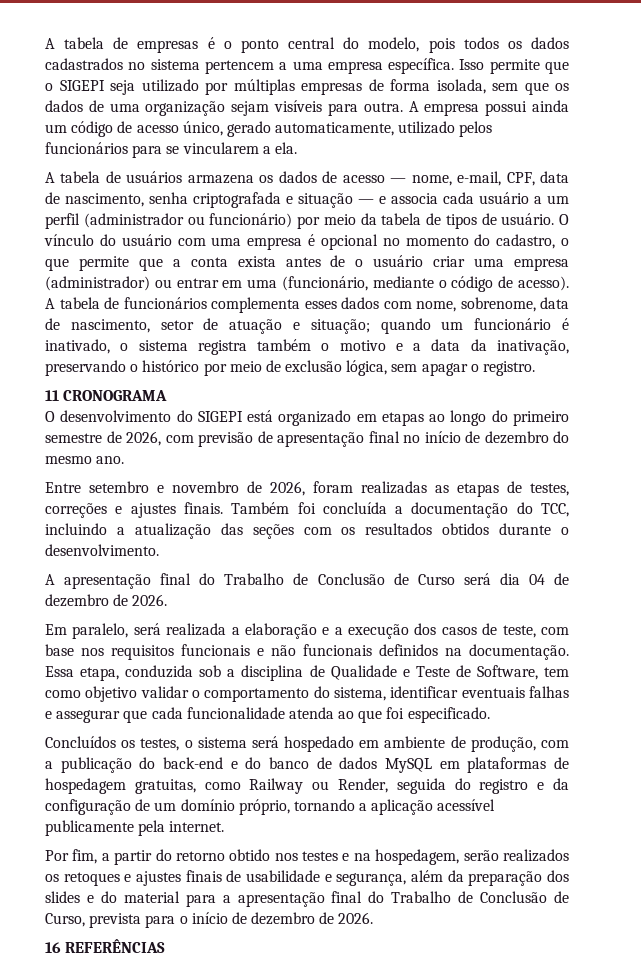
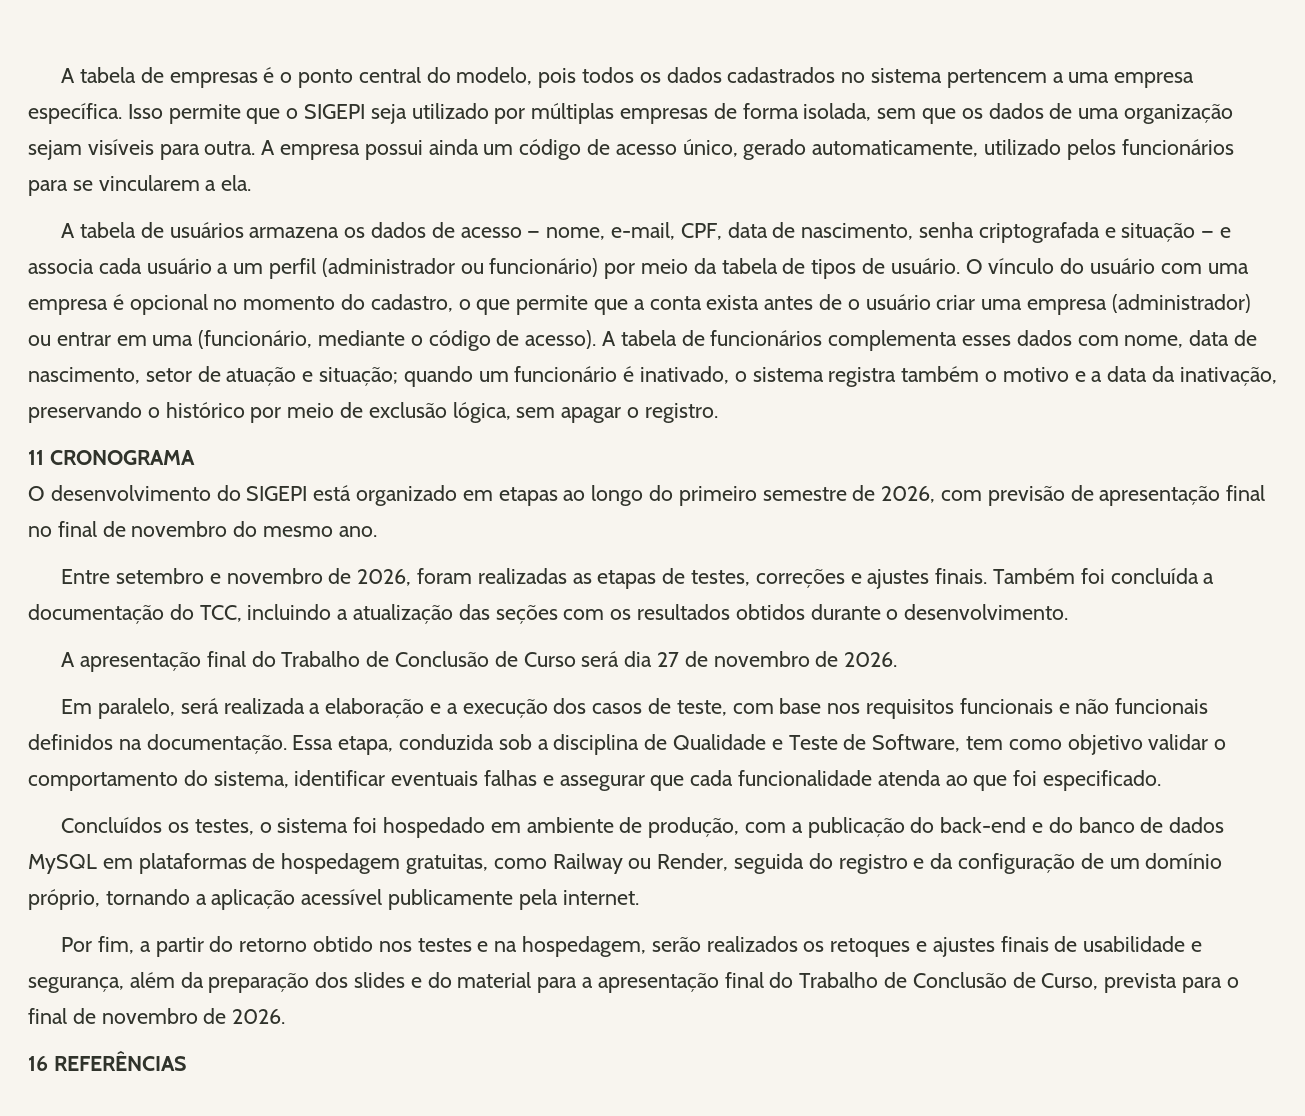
[460,297,536,312] sobrenome, -> (1184, 341) none
[424,431,549,444] início de dezembro -> [57,521,228,537] final de novembro
[528,573,569,585] [45,594,109,607] 04 de dezembro -> [657,651,810,667] 27 de novembro
[251,736,279,748] será -> [353,817,378,833] foi
[191,912,316,925] início de dezembro -> [28,1008,198,1024] final de novembro

